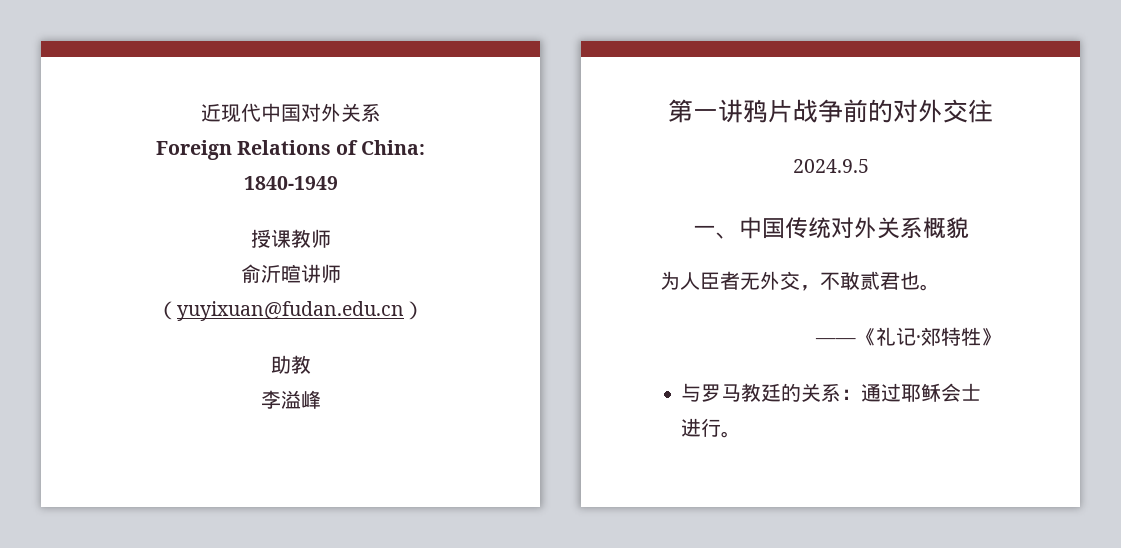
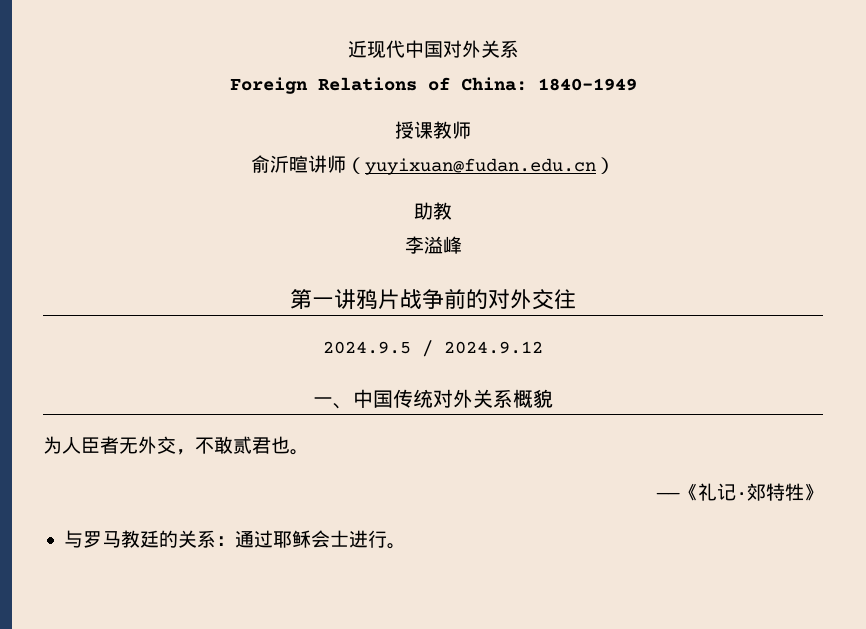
(869, 166) none -> [422,340,543,357] / 2024.9.12

